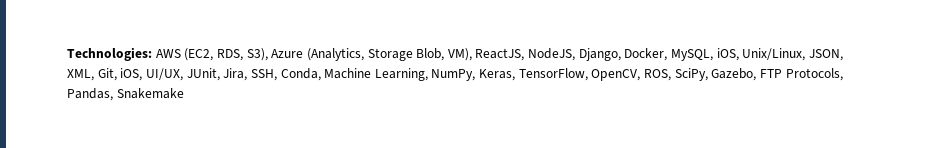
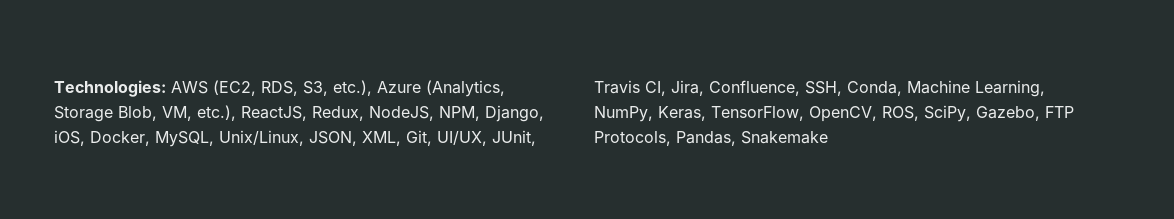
[246,48,268,61] S3), -> [303,80,372,96] S3, etc.),
[447,48,621,61] VM), ReactJS, NodeJS, Django, -> [162,105,544,122] [54,130,85,146] VM, etc.), ReactJS, Redux, NodeJS, NPM, Django, iOS,
[716,48,739,61] iOS, -> (214, 139) none
[120,68,143,81] iOS, -> (432, 138) none
[223,68,248,81] Jira, -> [594,80,800,96] Travis CI, Jira, Confluence,

